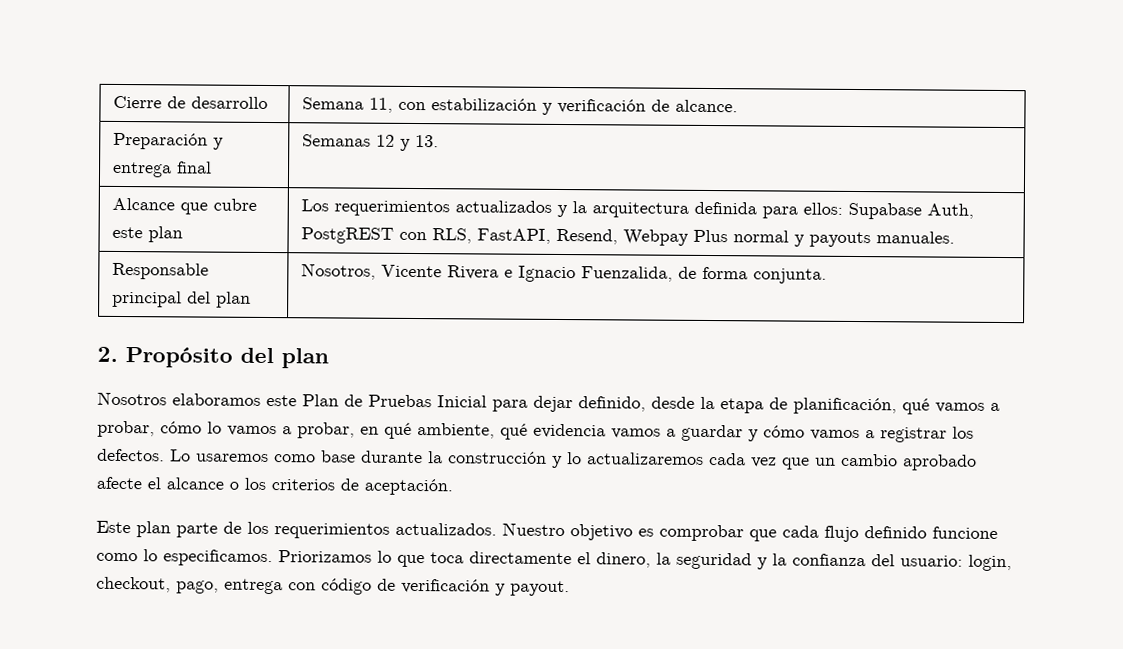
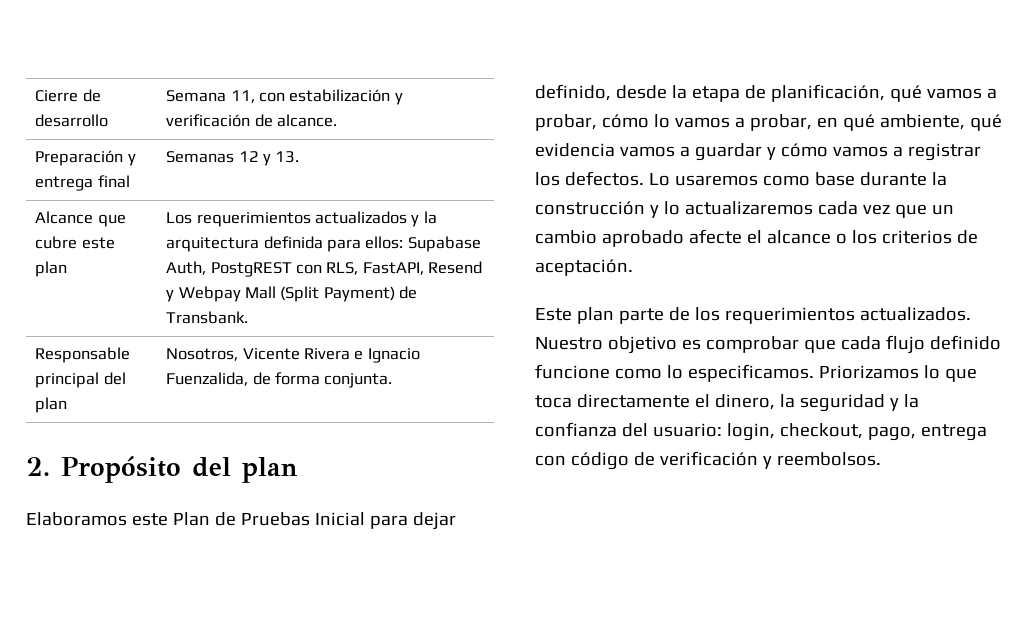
[555,228,955,248] Resend, Webpay Plus normal y payouts manuales. -> [428,261,483,274] [166,286,418,302] [166,311,249,324] Resend y Webpay Mall (Split Payment) de Transbank.
[97,391,261,406] Nosotros elaboramos -> [26,512,127,526] Elaboramos
[510,580,570,597] payout. -> [776,452,881,466] reembolsos.

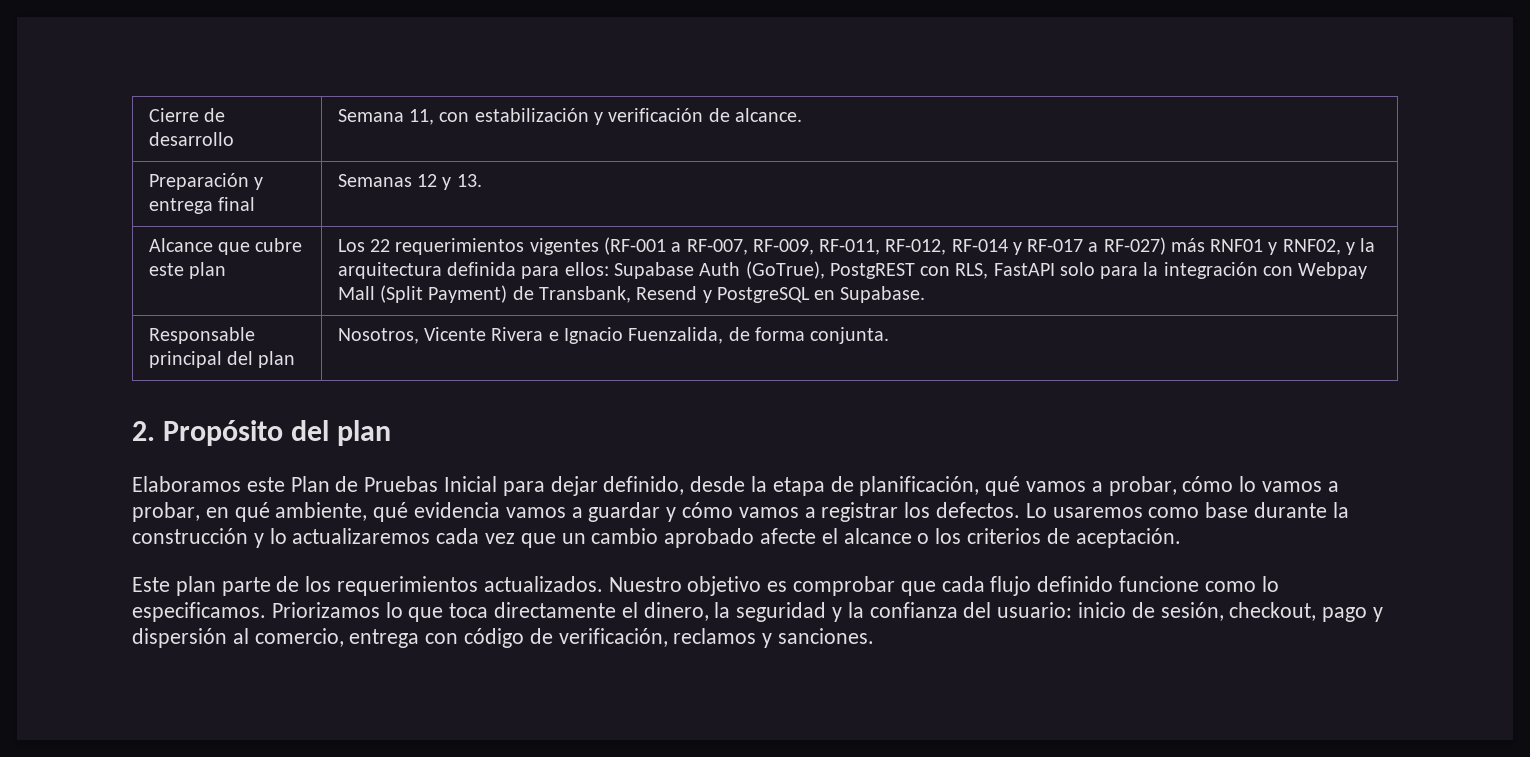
[196,211,408,227] requerimientos actualizados -> [370,237,1341,255] 22 requerimientos vigentes (RF-001 a RF-007, RF-009, RF-011, RF-012, RF-014 y RF-017 a RF-027) más RNF01 y RNF02,
[166,261,207,275] Auth, -> [699,261,825,279] Auth (GoTrue),
[362,261,483,275] [166,290,175,302] FastAPI, Resend y -> [993,262,1293,279] FastAPI solo para la integración con
[166,311,249,324] Transbank. -> [538,286,926,303] Transbank, Resend y PostgreSQL en Supabase.
[726,423,987,441] [535,451,881,470] login, checkout, pago, entrega con código de verificación y reembolsos. -> [1078,602,1384,622] [132,628,875,648] inicio de sesión, checkout, pago y dispersión al comercio, entrega con código de verificación, reclamos y sanciones.

